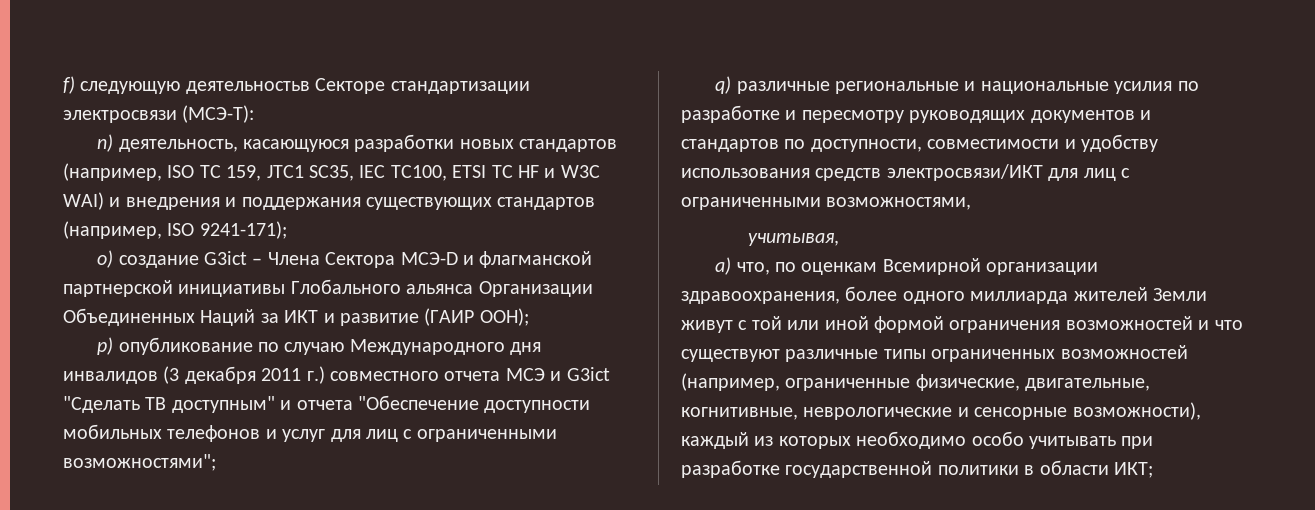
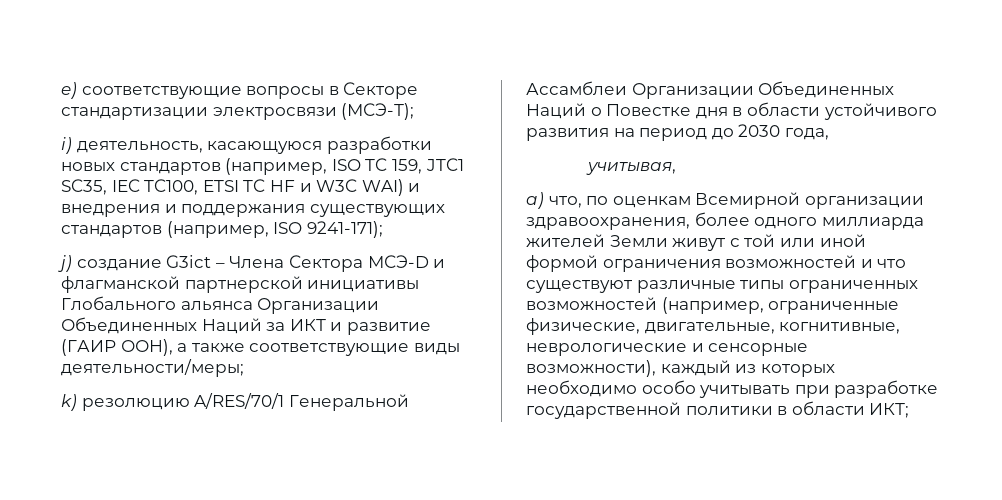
[63,76,310,94] f) следующую деятельностьв -> [61,82,339,99] e) соответствующие вопросы в
[182,105,255,123] [97,134,114,152] (МСЭ-Т): // n) -> [341,103,415,120] [61,137,72,154] (МСЭ-Т); // i)
[97,250,114,268] o) -> [58,255,72,272] j)
[479,308,529,326] [97,337,542,355] [63,366,610,384] [63,395,591,413] [63,424,557,442] [63,454,216,471] [715,76,1199,94] [681,105,1151,123] [681,134,1158,152] [681,164,1130,181] [681,197,972,210] ООН); // p) опубликование по случаю Международного дня инвалидов (3 декабря 2011 г.) совместного отчета МСЭ и G3ict "Сделать ТВ доступным" и отчета "Обеспечение доступности мобильных телефонов и услуг для лиц с ограниченными возможностями"; // q) различные региональные и национальные усилия по разработке и пересмотру руководящих документов и стандартов по доступности, совместимости и удобству использования средств электросвязи/ИКТ для лиц с ограниченными возможностями, -> [120,339,460,356] [61,359,244,377] [61,393,409,411] [526,81,895,99] [526,102,937,120] [526,124,829,141] ООН), а также соответствующие виды деятельности/меры; // k) резолюцию A/RES/70/1 Генеральной Ассамблеи Организации Объединенных Наций о Повестке дня в области устойчивого развития на период до 2030 года,

